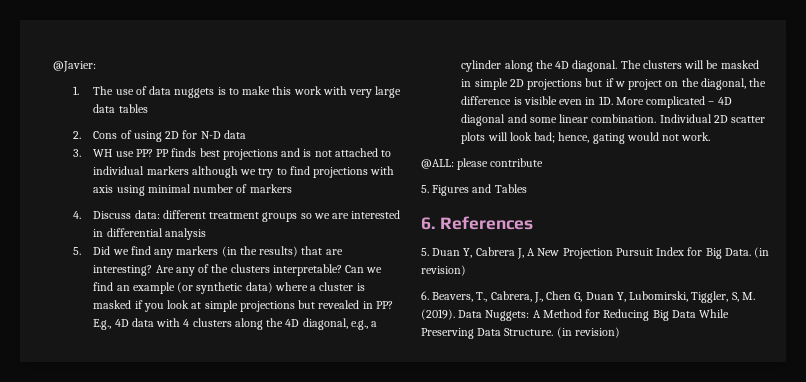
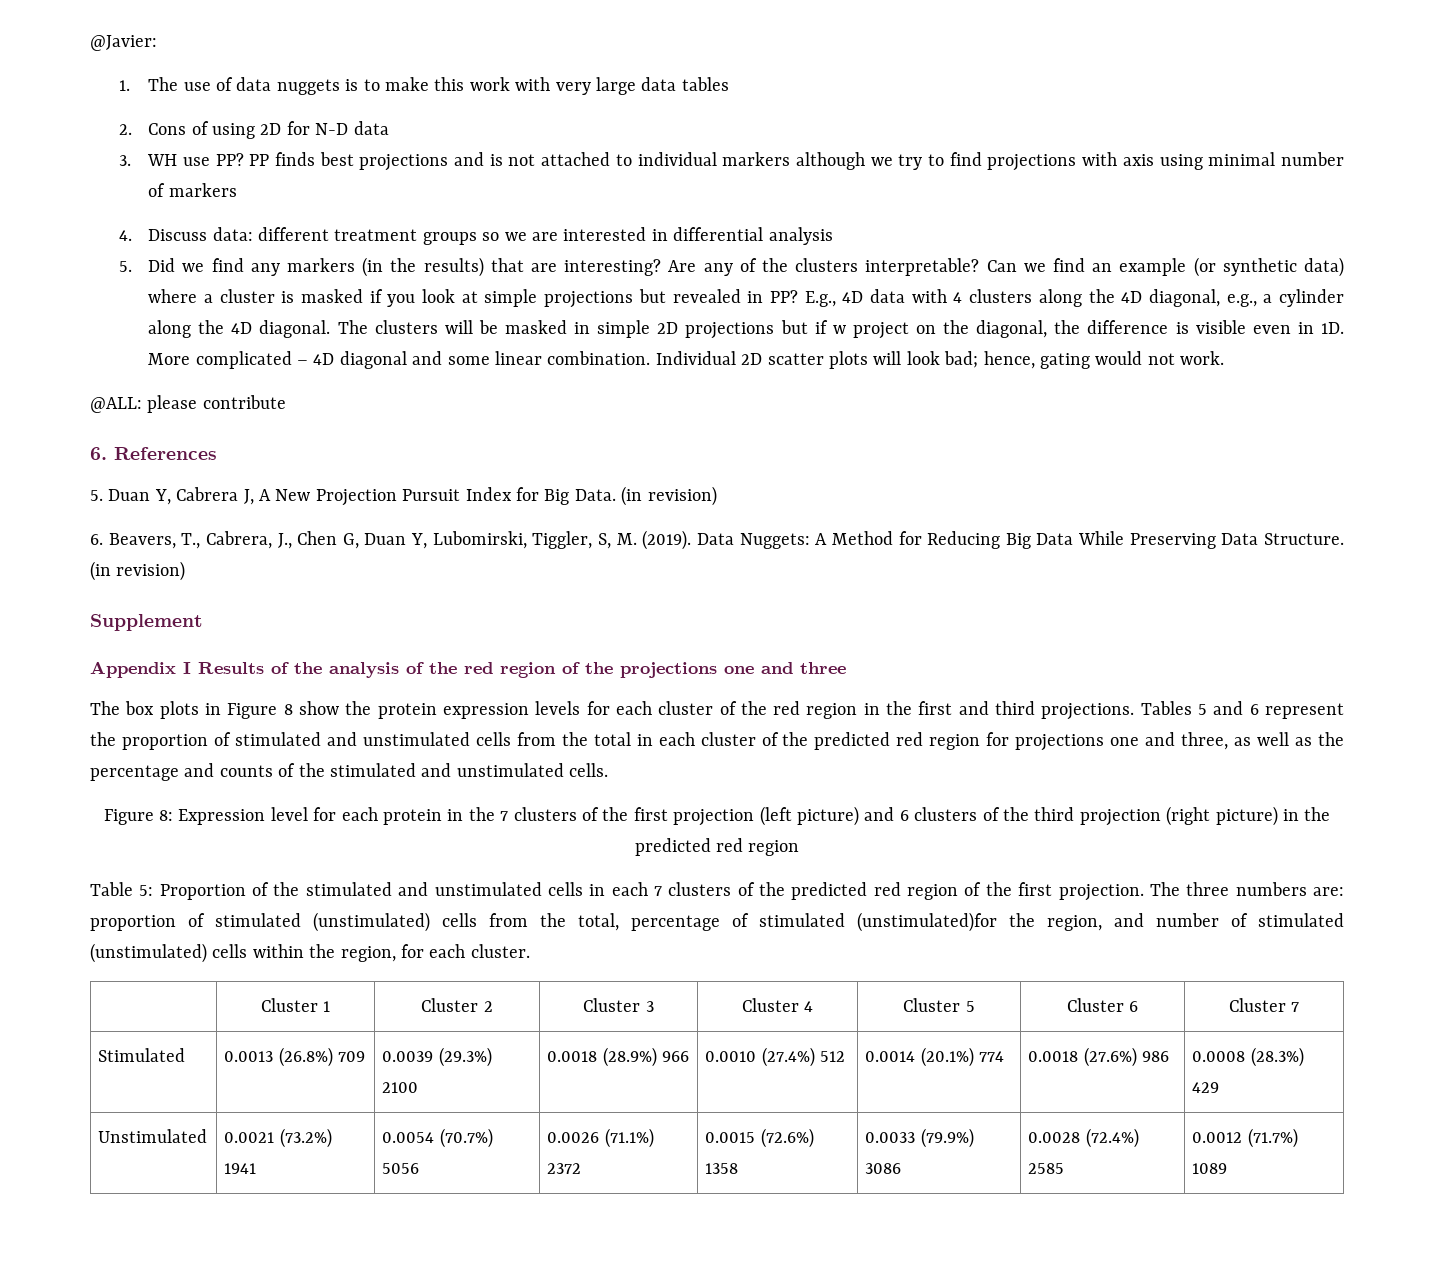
[421,184,527,196] // 5. Figures and Tables -> (286, 402) none
(620, 332) none -> [90,614,203,631] [90,661,846,678] [90,701,1345,720] [90,732,1345,751] [90,763,609,781] [103,806,1331,826] [634,838,800,856] [90,882,1344,901] [90,912,1344,932] [90,943,530,963] [260,998,331,1012] [421,998,493,1012] [583,998,654,1012] [741,998,814,1012] [903,998,975,1012] [1066,998,1139,1012] [1228,998,1300,1012] [98,1048,186,1062] [224,1047,365,1067] [382,1047,492,1067] [382,1082,419,1093] [547,1047,689,1067] [705,1047,845,1067] [865,1047,1004,1067] [1028,1047,1169,1067] [1192,1047,1304,1067] [1192,1082,1220,1093] [98,1129,208,1143] [224,1128,332,1148] [224,1163,257,1174] [382,1128,493,1148] [382,1163,420,1174] [547,1128,654,1148] [547,1163,582,1174] [705,1128,814,1148] [705,1163,739,1174] [865,1128,974,1148] [865,1163,902,1174] [1028,1128,1139,1148] [1028,1163,1065,1174] [1192,1128,1298,1148] [1192,1163,1228,1174] // Supplement // Appendix I Results of the analysis of the red region of the projections one and three // The box plots in Figure 8 show the protein expression levels for each cluster of the red region in the first and third projections. Tables 5 and 6 represent the proportion of stimulated and unstimulated cells from the total in each cluster of the predicted red region for projections one and three, as well as the percentage and counts of the stimulated and unstimulated cells. // Figure 8: Expression level for each protein in the 7 clusters of the first projection (left picture) and 6 clusters of the third projection (right picture) in the predicted red region // Table 5: Proportion of the stimulated and unstimulated cells in each 7 clusters of the predicted red region of the first projection. The three numbers are: proportion of stimulated (unstimulated) cells from the total, percentage of stimulated (unstimulated)for the region, and number of stimulated (unstimulated) cells within the region, for each cluster. // | Cluster 1 | Cluster 2 | Cluster 3 | Cluster 4 | Cluster 5 | Cluster 6 | Cluster 7 // Stimulated | 0.0013 (26.8%) 709 | 0.0039 (29.3%) 2100 | 0.0018 (28.9%) 966 | 0.0010 (27.4%) 512 | 0.0014 (20.1%) 774 | 0.0018 (27.6%) 986 | 0.0008 (28.3%) 429 // Unstimulated | 0.0021 (73.2%) 1941 | 0.0054 (70.7%) 5056 | 0.0026 (71.1%) 2372 | 0.0015 (72.6%) 1358 | 0.0033 (79.9%) 3086 | 0.0028 (72.4%) 2585 | 0.0012 (71.7%) 1089

